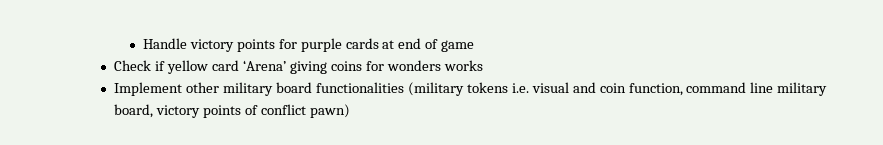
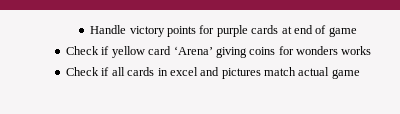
[114,82,828,96] [114,104,351,118] Implement other military board functionalities (military tokens i.e. visual and coin function, command line military board, victory points of conflict pawn) -> [66,67,360,79] Check if all cards in excel and pictures match actual game

